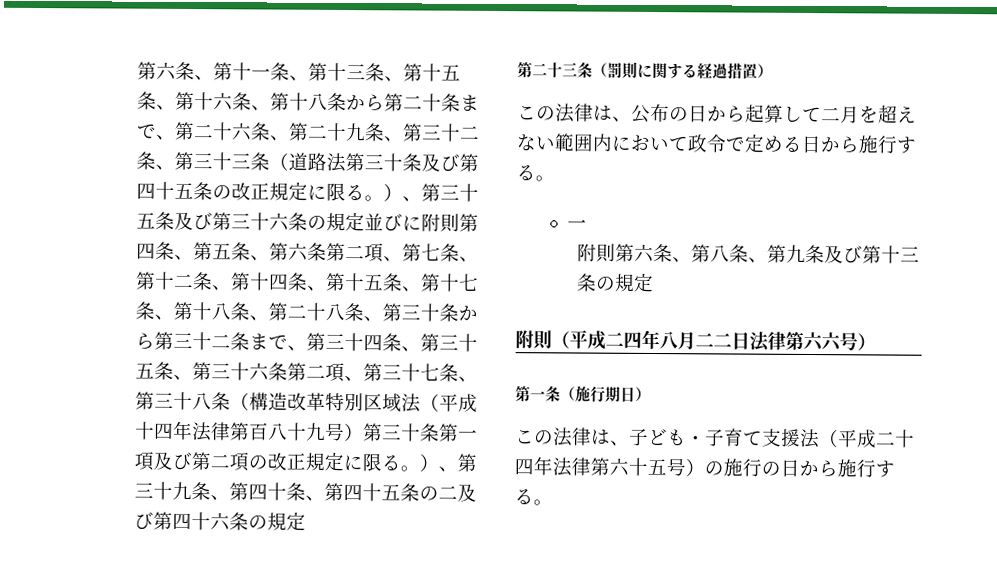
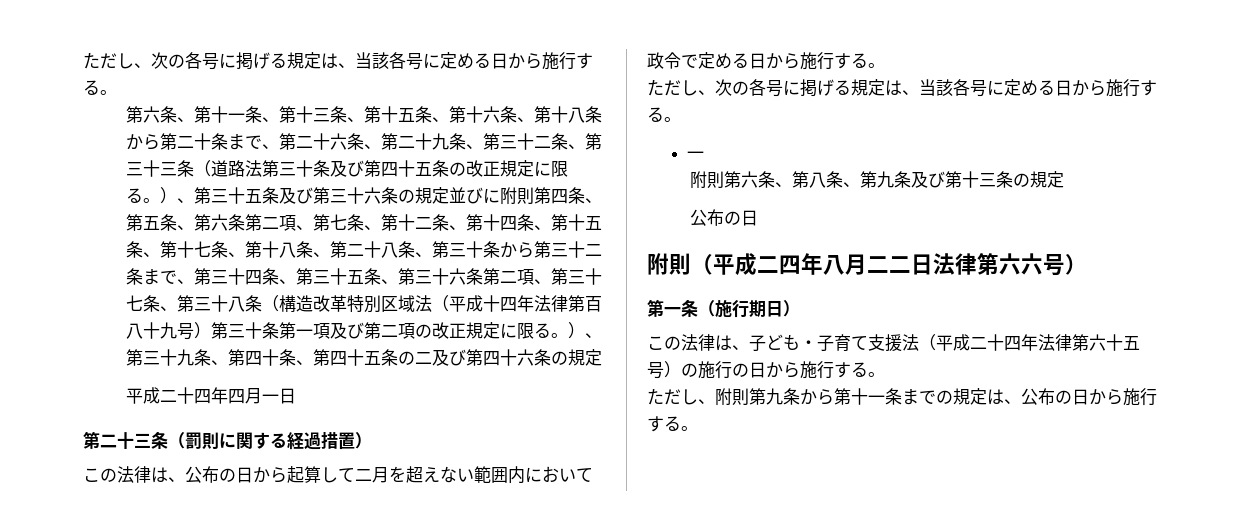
(136, 70) none -> [83,52,593,70] [83,80,117,95] ただし、次の各号に掲げる規定は、当該各号に定める日から施行する。 //
(306, 521) none -> [125,387,296,404] // 平成二十四年四月一日
(555, 178) none -> [647,79,1157,97] [647,107,681,122] // ただし、次の各号に掲げる規定は、当該各号に定める日から施行する。
(654, 282) none -> [689,209,758,226] // 公布の日
(553, 502) none -> [647,388,1157,406] [647,416,698,432] // ただし、附則第九条から第十一条までの規定は、公布の日から施行する。

